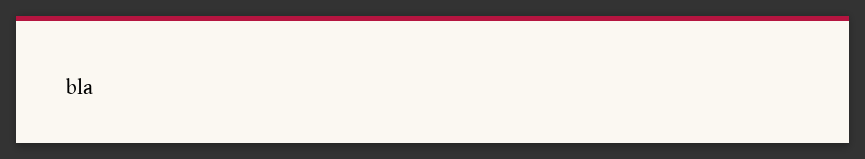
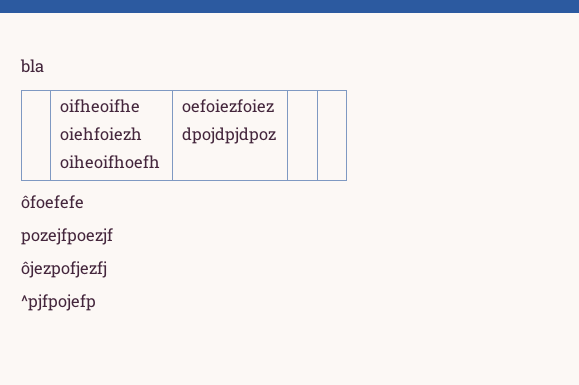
(93, 86) none -> [60,99,141,113] [60,127,143,141] [60,155,161,169] [182,99,275,113] [182,127,277,144] [21,195,84,209] [21,228,113,245] [21,261,107,278] [21,294,96,311] // | oifheoifhe // oiehfoiezh // oiheoifhoefh | oefoiezfoiez // dpojdpjdpoz | | // ôfoefefe // pozejfpoezjf // ôjezpofjezfj // ^pjfpojefp

